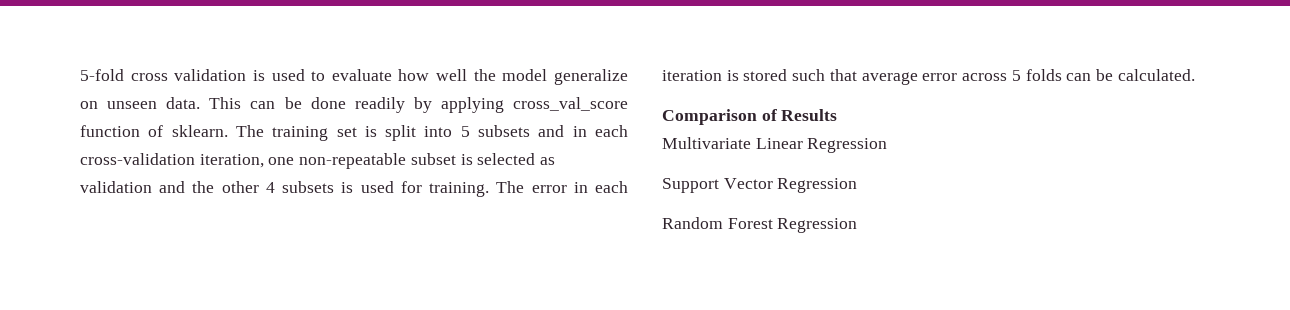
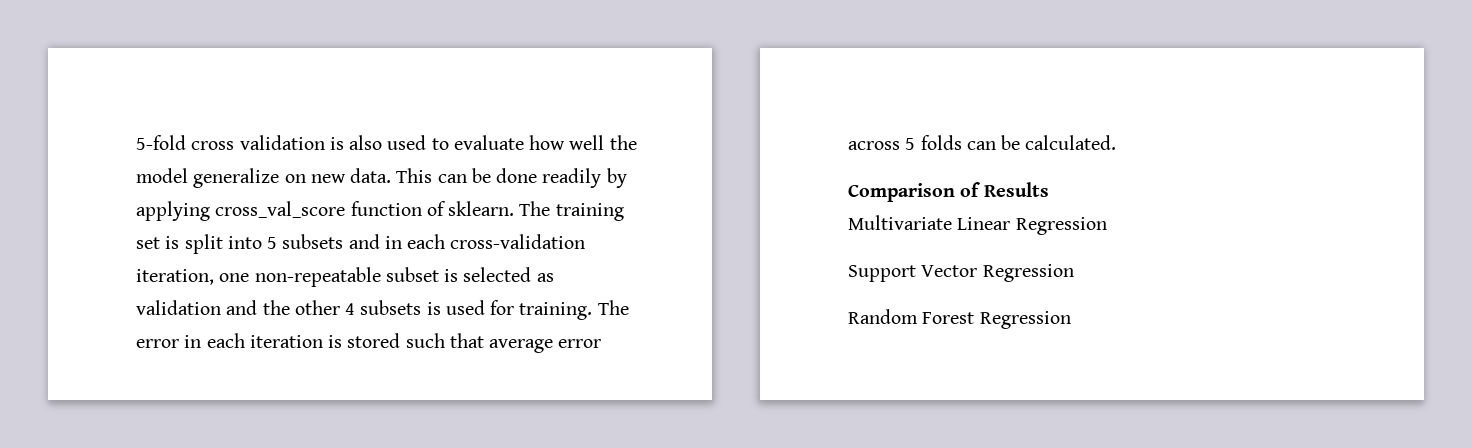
(265, 75) none -> [349,135,383,150] also
[107,101,158,109] unseen -> [310,174,346,183] new

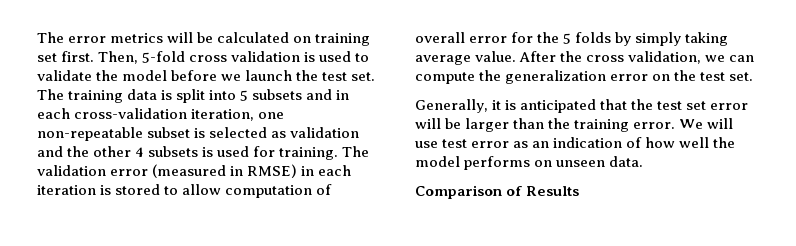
(136, 142) none -> [37,32,371,46] [37,51,139,64] The error metrics will be calculated on training set first. Then,
[349,135,383,150] also -> (316, 57) none
[453,135,637,150] [136,168,627,188] [136,201,515,221] evaluate how well the model generalize on new data. This can be done readily by applying cross_val_score function of sklearn. -> [37,70,376,81] validate the model before we launch the test set.
[136,237,160,249] set -> [127,89,158,100] data
[136,339,179,348] error -> [37,164,298,178] validation error (measured in RMSE)
[405,333,602,353] [848,135,1117,150] [848,182,1049,202] [848,215,1107,235] [848,264,1074,282] [848,309,1071,329] such that average error across 5 folds can be calculated. // Comparison of Results // Multivariate Linear Regression // Support Vector Regression // Random Forest Regression -> [164,184,333,198] [415,32,729,46] [415,51,755,65] [415,70,754,84] [415,99,749,113] [415,118,734,132] [415,137,736,148] [415,156,644,170] [415,185,580,199] to allow computation of overall error for the 5 folds by simply taking average value. After the cross validation, we can compute the generalization error on the test set. // Generally, it is anticipated that the test set error will be larger than the training error. We will use test error as an indication of how well the model performs on unseen data. // Comparison of Results

